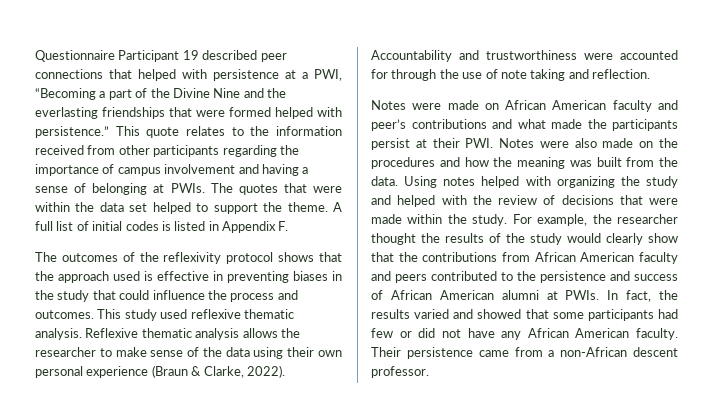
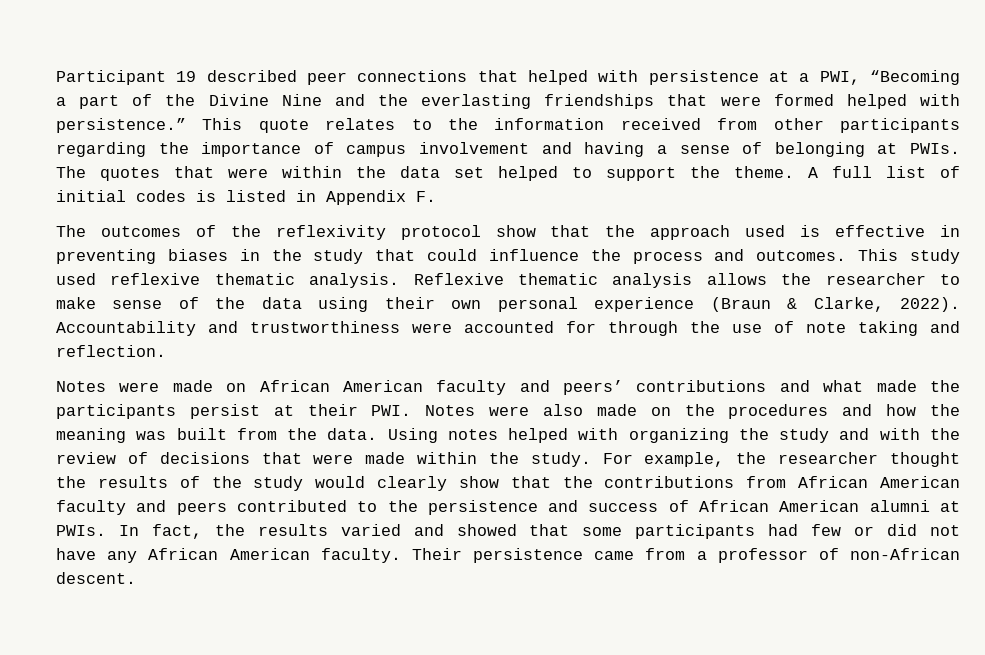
[35,50,115,62] Questionnaire -> (56, 77) none
[278,252,315,262] shows -> [495,225,536,237] show
[371,119,406,131] peer’s -> [563,380,624,395] peers’
[397,195,436,207] helped -> (870, 434) none
[560,347,678,357] [371,366,429,378] non-African descent professor. -> [717,548,960,563] [56,572,136,584] professor of non-African descent.

